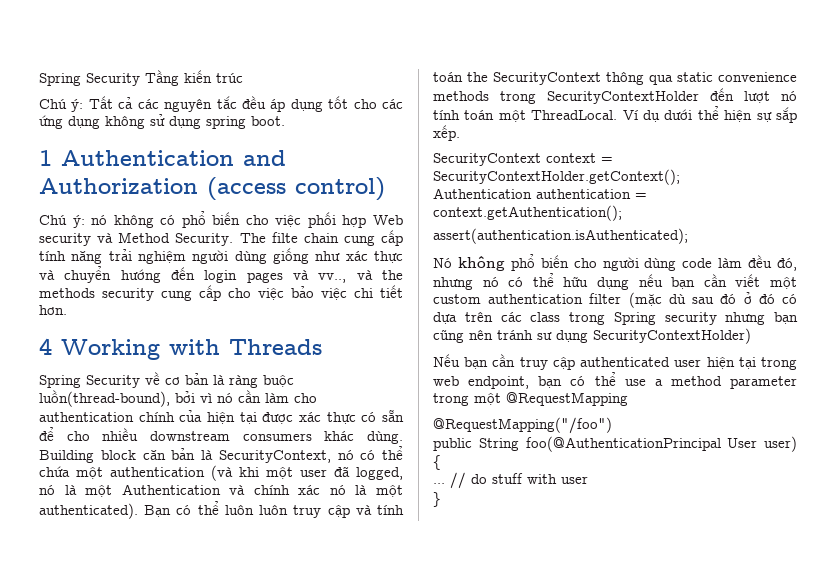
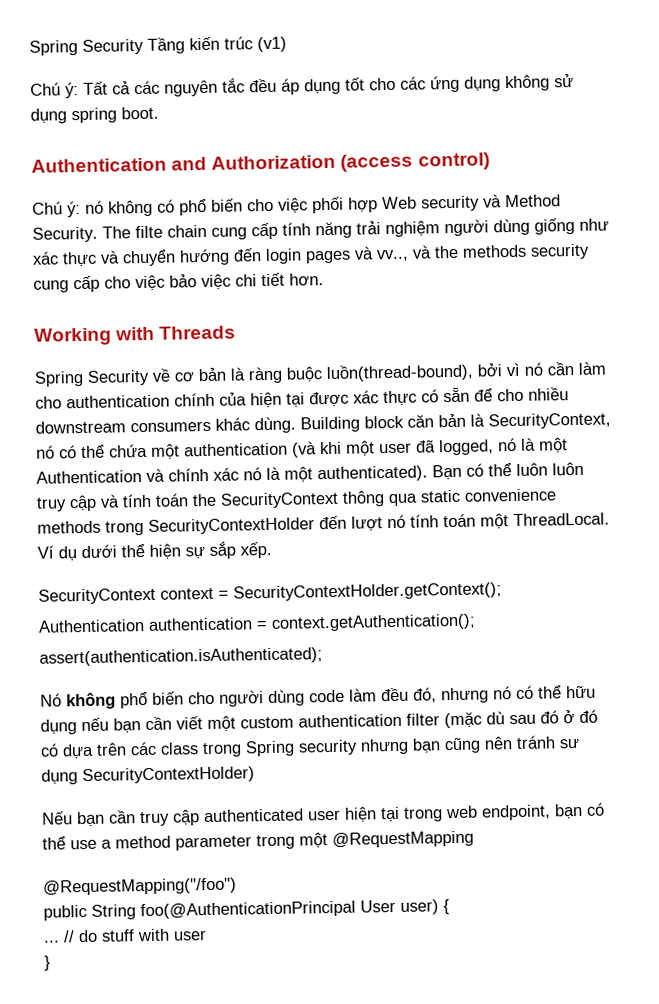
(243, 78) none -> [257,36,287,53] (v1)
[39,150,52,166] 1 -> (159, 113) none
[39,338,52,355] 4 -> (324, 279) none

